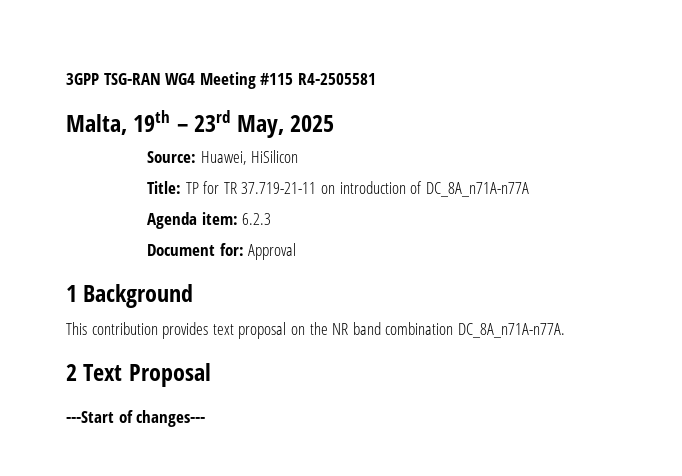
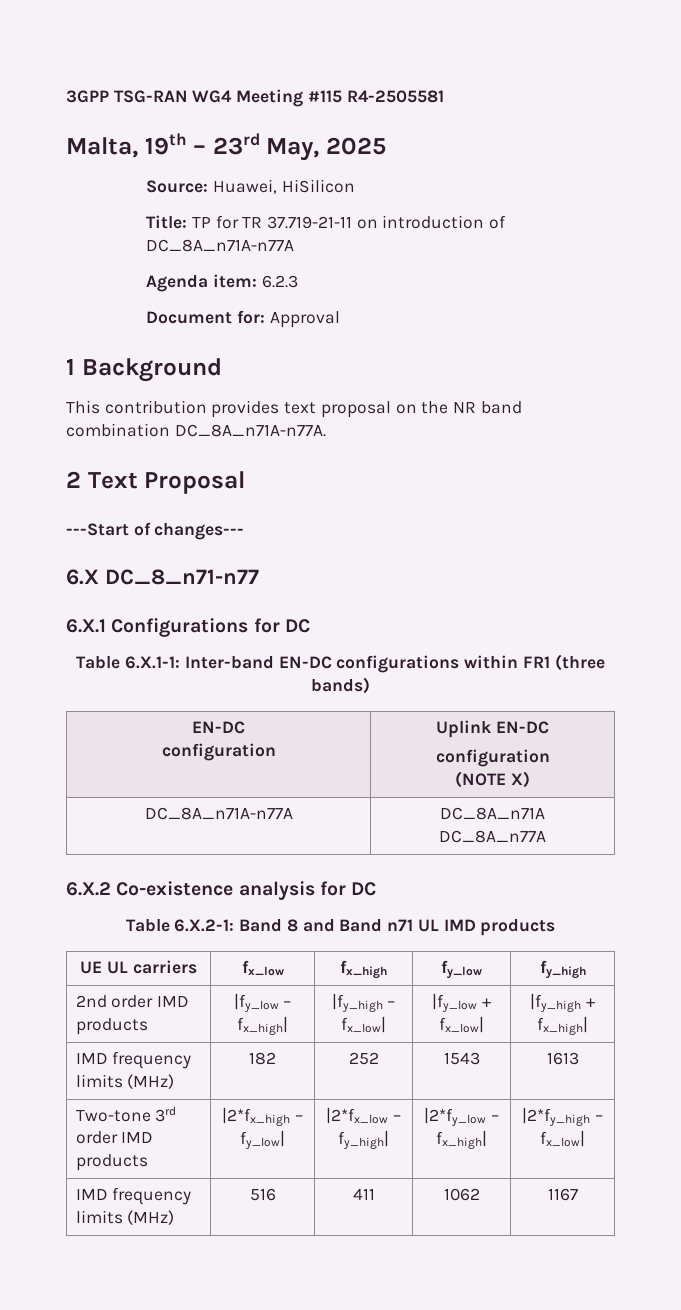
(206, 418) none -> [66,569,259,585] [66,618,310,637] [76,654,605,673] [311,677,370,694] [192,721,245,734] [161,743,276,761] [436,720,549,738] [435,749,550,767] [455,771,530,788] [144,807,293,820] [440,807,545,820] [439,830,546,843] [66,881,377,900] [125,919,556,936] [80,960,197,974] [241,960,284,976] [340,960,387,979] [441,960,482,979] [539,960,586,979] [75,995,190,1008] [75,1018,148,1035] [233,993,292,1012] [237,1016,288,1035] [331,993,396,1012] [341,1016,386,1033] [432,993,491,1012] [439,1016,484,1033] [530,993,595,1012] [537,1016,588,1035] [75,1051,192,1069] [75,1074,175,1089] [249,1052,276,1065] [348,1052,379,1065] [443,1052,480,1065] [546,1052,579,1065] [75,1106,177,1122] [75,1131,154,1144] [75,1154,148,1171] [222,1107,303,1126] [240,1130,285,1149] [326,1107,401,1124] [338,1130,389,1149] [424,1107,499,1126] [436,1130,487,1149] [522,1107,603,1126] [540,1130,585,1147] [75,1187,192,1205] [75,1210,175,1225] [249,1188,276,1201] [352,1188,375,1200] [443,1188,480,1201] [547,1188,578,1201] // 6.X DC_8_n71-n77 // 6.X.1 Configurations for DC // Table 6.X.1-1: Inter-band EN-DC configurations within FR1 (three bands) // EN-DC // configuration | Uplink EN-DC // configuration // (NOTE X) // DC_8A_n71A-n77A | DC_8A_n71A // DC_8A_n77A // 6.X.2 Co-existence analysis for DC // Table 6.X.2-1: Band 8 and Band n71 UL IMD products // UE UL carriers | fx_low | fx_high | fy_low | fy_high // 2nd order IMD products | |fy_low – fx_high| | |fy_high – fx_low| | |fy_low + fx_low| | |fy_high + fx_high| // IMD frequency limits (MHz) | 182 | 252 | 1543 | 1613 // Two-tone 3rd order IMD products | |2*fx_high – fy_low| | |2*fx_low – fy_high| | |2*fy_low – fx_high| | |2*fy_high – fx_low| // IMD frequency limits (MHz) | 516 | 411 | 1062 | 1167

